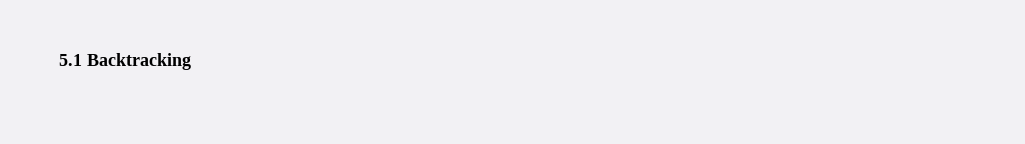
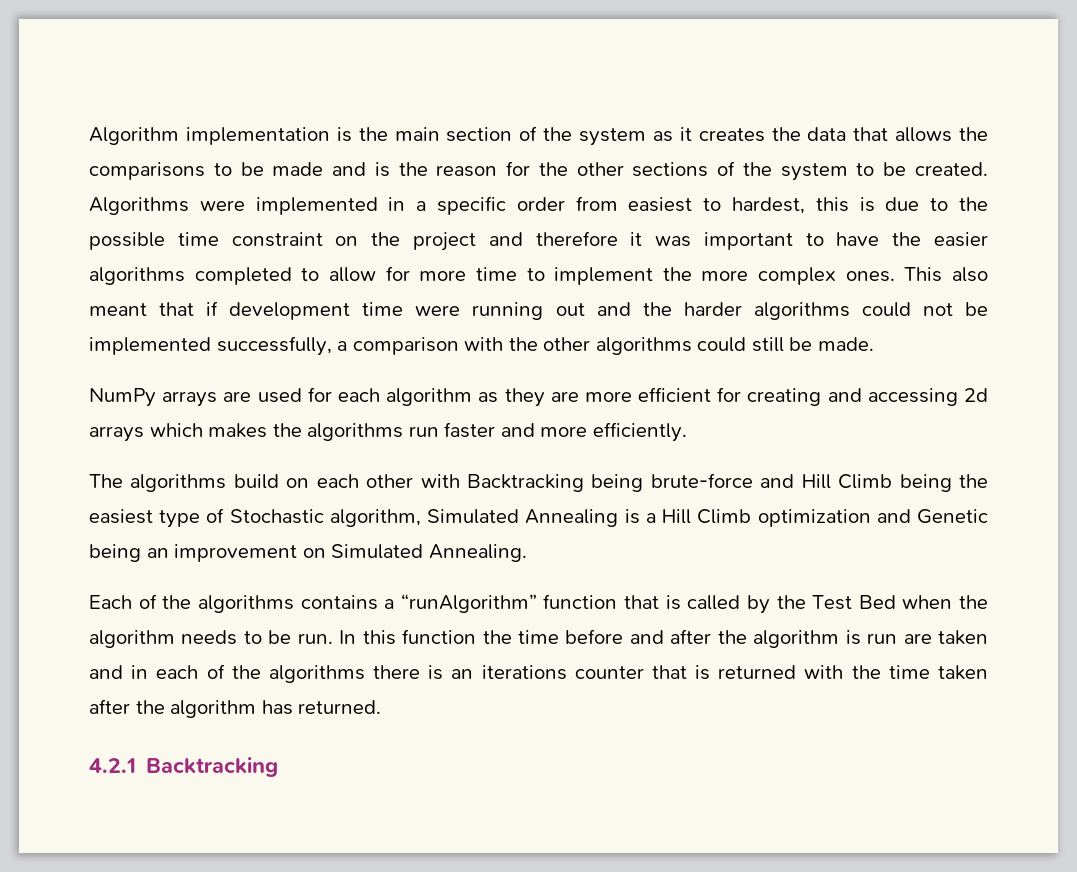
[59,54,82,66] 5.1 -> [89,126,988,146] [89,161,988,181] [89,196,988,215] [89,231,989,251] [89,266,988,285] [89,301,988,320] [89,336,874,356] [89,387,988,407] [89,422,687,442] [89,473,989,492] [89,508,989,528] [89,544,527,562] [89,594,988,614] [89,629,989,648] [89,664,988,683] [89,699,382,718] [89,758,136,773] Algorithm implementation is the main section of the system as it creates the data that allows the comparisons to be made and is the reason for the other sections of the system to be created. Algorithms were implemented in a specific order from easiest to hardest, this is due to the possible time constraint on the project and therefore it was important to have the easier algorithms completed to allow for more time to implement the more complex ones. This also meant that if development time were running out and the harder algorithms could not be implemented successfully, a comparison with the other algorithms could still be made. // NumPy arrays are used for each algorithm as they are more efficient for creating and accessing 2d arrays which makes the algorithms run faster and more efficiently. // The algorithms build on each other with Backtracking being brute-force and Hill Climb being the easiest type of Stochastic algorithm, Simulated Annealing is a Hill Climb optimization and Genetic being an improvement on Simulated Annealing. // Each of the algorithms contains a “runAlgorithm” function that is called by the Test Bed when the algorithm needs to be run. In this function the time before and after the algorithm is run are taken and in each of the algorithms there is an iterations counter that is returned with the time taken after the algorithm has returned. // 4.2.1

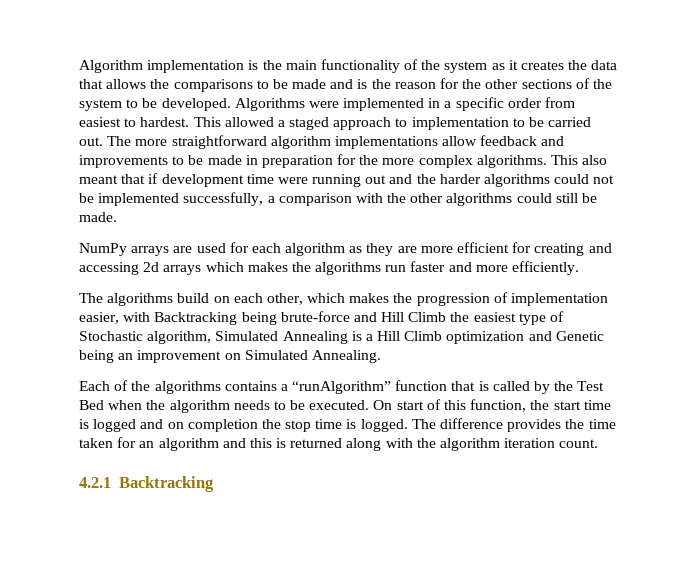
[446,127,513,142] section -> [320,59,400,73] functionality
[914,162,988,176] created. -> [161,98,231,111] developed.
[732,197,988,214] [89,231,989,251] [89,266,654,285] hardest, this is due to the possible time constraint on the project and therefore it was important to have the easier algorithms completed to allow for more time to implement -> [140,117,592,130] [79,135,565,149] [79,154,357,168] hardest. This allowed a staged approach to implementation to be carried out. The more straightforward algorithm implementations allow feedback and improvements to be made in preparation for
[845,271,895,282] ones. -> [476,155,547,168] algorithms.
[366,474,414,488] other -> [266,292,609,306] [79,312,119,324] other, which makes the progression of implementation easier,
[899,474,952,492] being -> (447, 317) none
[297,629,989,648] [89,664,988,683] [89,699,382,718] run. In this function the time before and after the algorithm is run are taken and in each of the algorithms there is an iterations counter that is returned with the time taken after the algorithm has returned. -> [309,399,611,412] [79,418,616,432] [79,437,599,451] executed. On start of this function, the start time is logged and on completion the stop time is logged. The difference provides the time taken for an algorithm and this is returned along with the algorithm iteration count.

